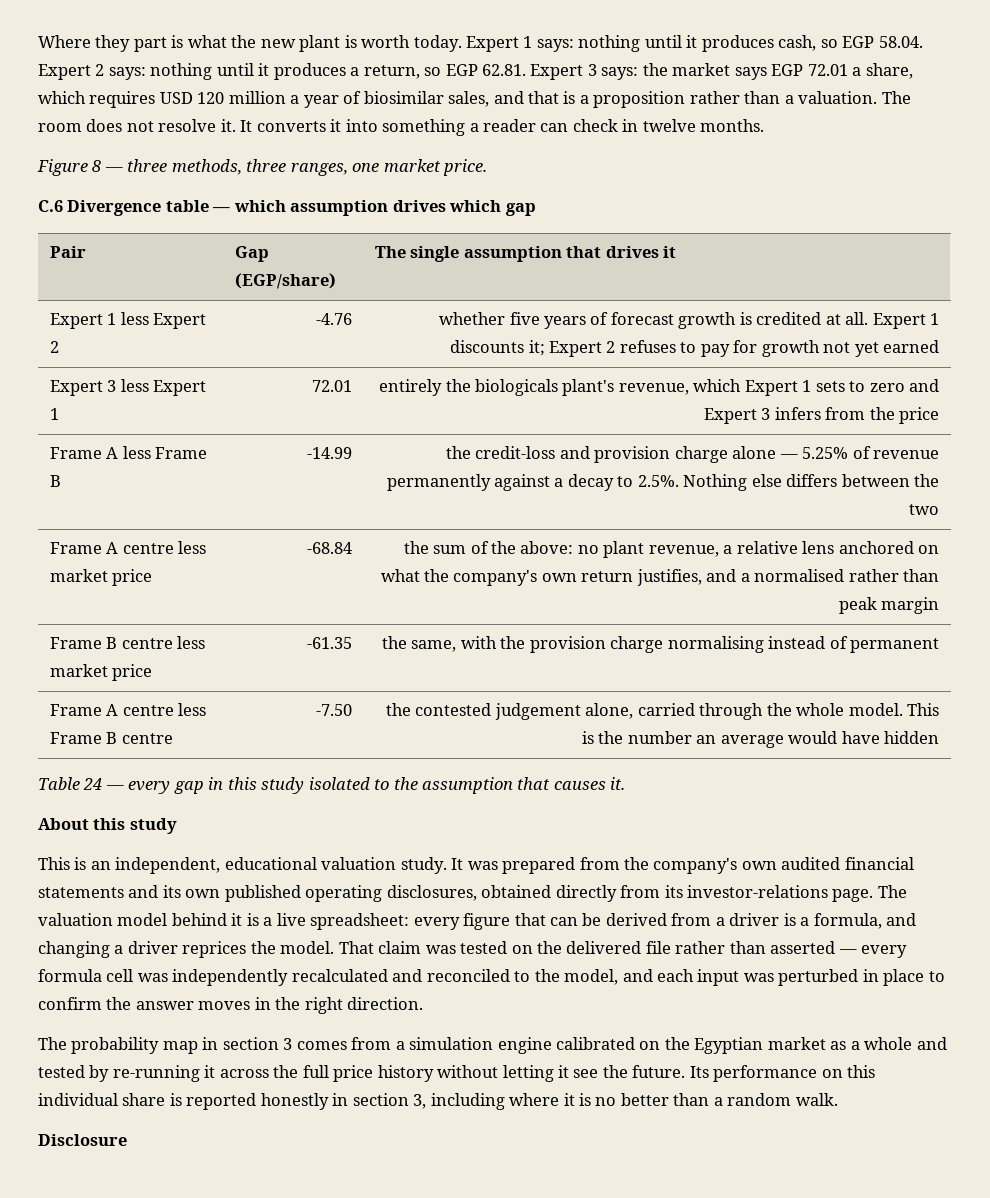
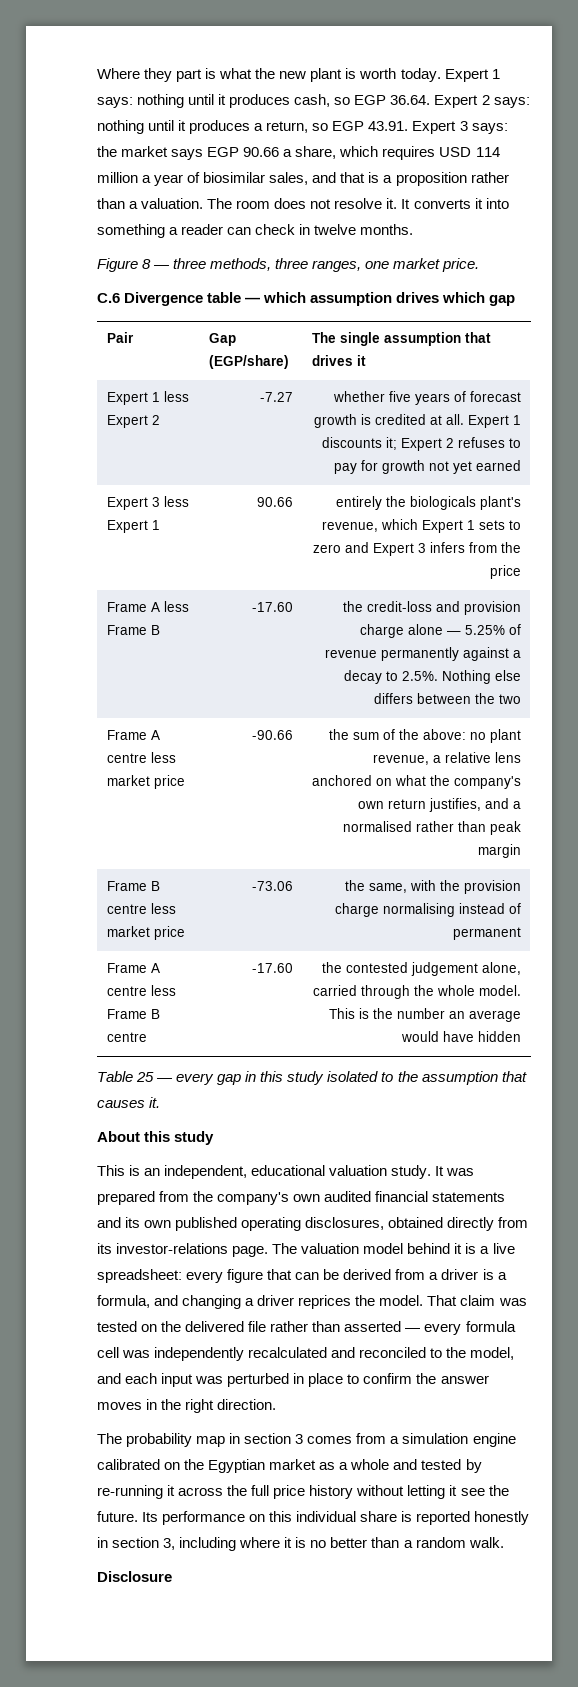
[878,36,923,48] 58.04. -> [390,95,431,105] 36.64.
[482,64,527,76] 62.81. -> [368,121,409,131] 43.91.
[807,64,848,76] 72.01 -> [243,147,280,157] 90.66
[197,92,225,104] 120 -> [475,147,500,157] 114
[316,313,353,325] -4.76 -> [260,392,294,402] -7.27
[312,380,353,392] 72.01 -> [257,497,294,507] 90.66
[307,447,353,459] -14.99 -> [252,602,294,612] -17.60
[307,542,353,554] -68.84 -> [252,730,294,740] -90.66
[307,637,353,649] -61.35 -> [252,881,294,891] -73.06
[316,704,353,716] -7.50 -> [252,963,294,973] -17.60
[83,778,103,790] 24 -> [136,1072,155,1082] 25

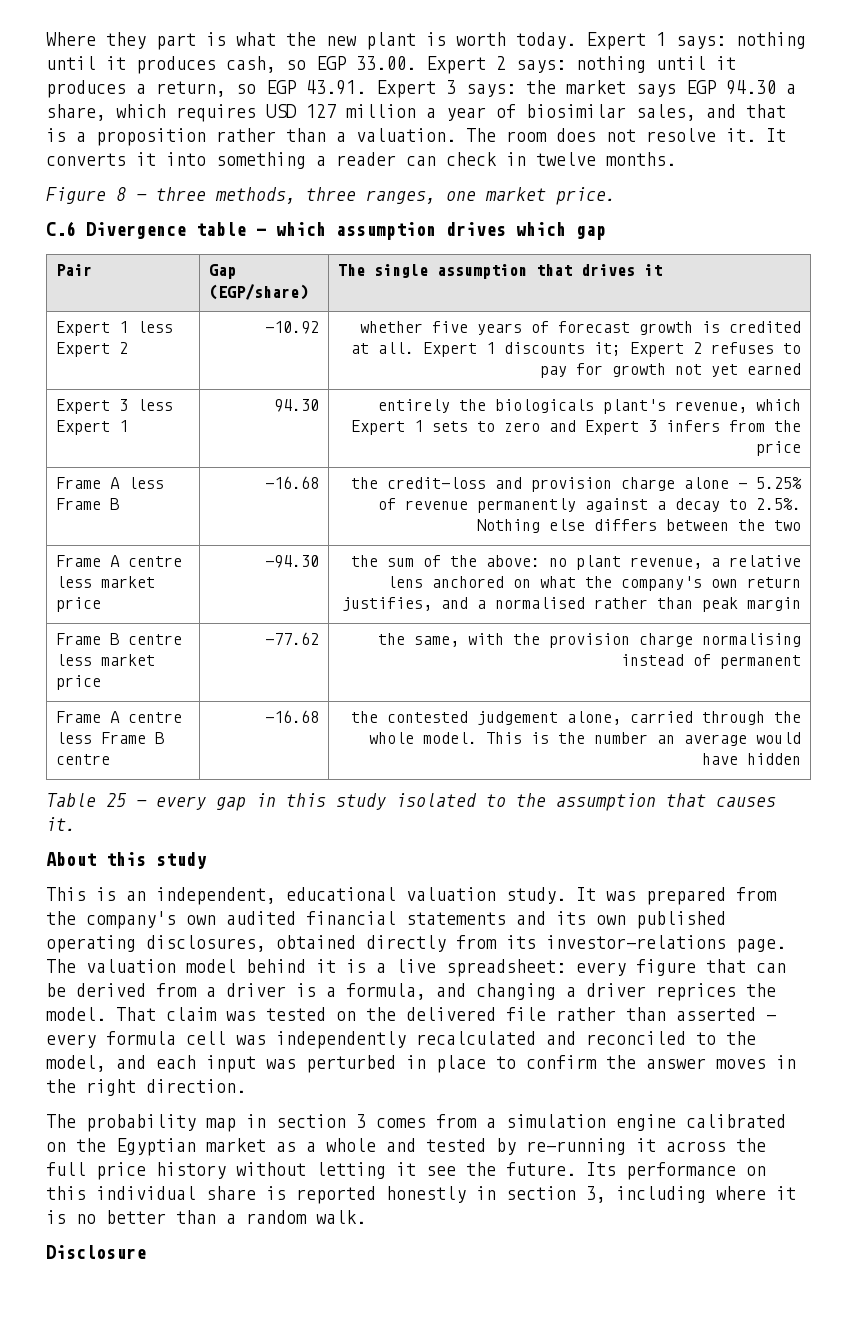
[390,95,431,105] 36.64. -> [356,56,416,70] 33.00.
[243,147,280,157] 90.66 -> [726,80,776,95] 94.30
[475,147,500,157] 114 -> [306,104,336,118] 127
[260,392,294,402] -7.27 -> [264,321,319,334] -10.92
[257,497,294,507] 90.66 -> [273,399,319,412] 94.30
[252,602,294,612] -17.60 -> [264,476,319,489] -16.68
[252,730,294,740] -90.66 -> [264,555,319,568] -94.30
[252,881,294,891] -73.06 -> [264,632,319,645] -77.62
[252,963,294,973] -17.60 -> [264,710,319,723] -16.68

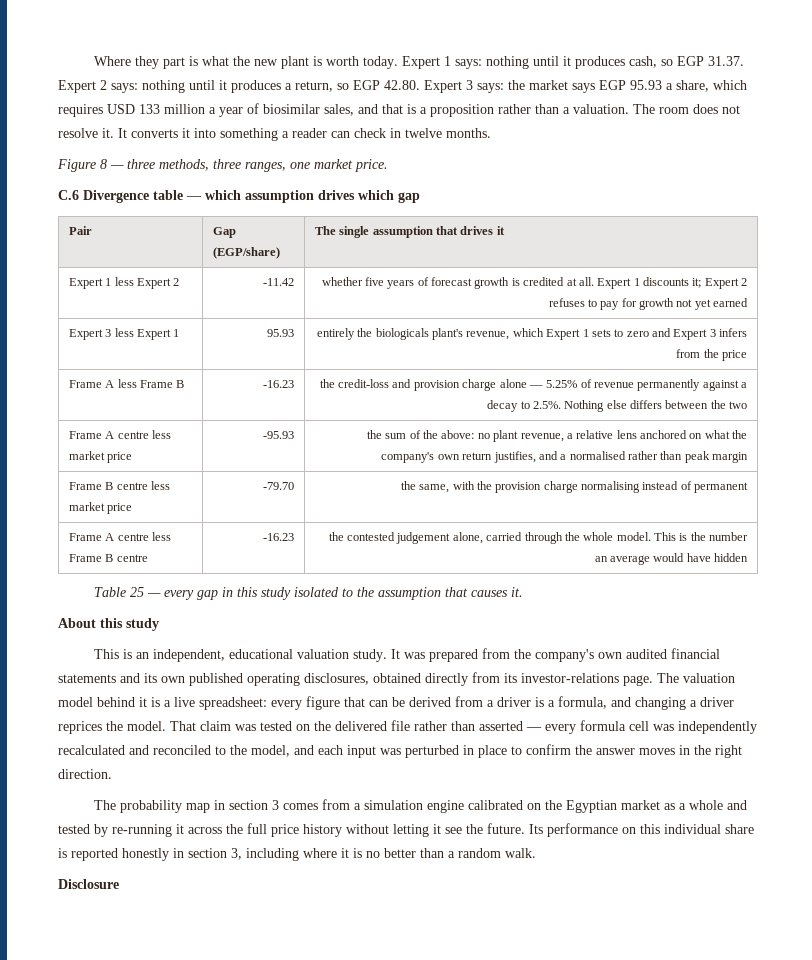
[356,56,416,70] 33.00. -> [708,56,745,66] 31.37.
[306,80,366,95] 43.91. -> [384,80,420,90] 42.80.
[726,80,776,95] 94.30 -> [630,80,662,90] 95.93
[306,104,336,118] 127 -> [139,104,160,114] 133
[264,321,319,334] -10.92 -> [263,278,295,286] -11.42
[273,399,319,412] 94.30 -> [267,329,295,337] 95.93
[264,476,319,489] -16.68 -> [263,380,295,388] -16.23
[264,555,319,568] -94.30 -> [263,431,295,439] -95.93
[264,632,319,645] -77.62 -> [263,482,295,490] -79.70
[264,710,319,723] -16.68 -> [263,533,295,541] -16.23

